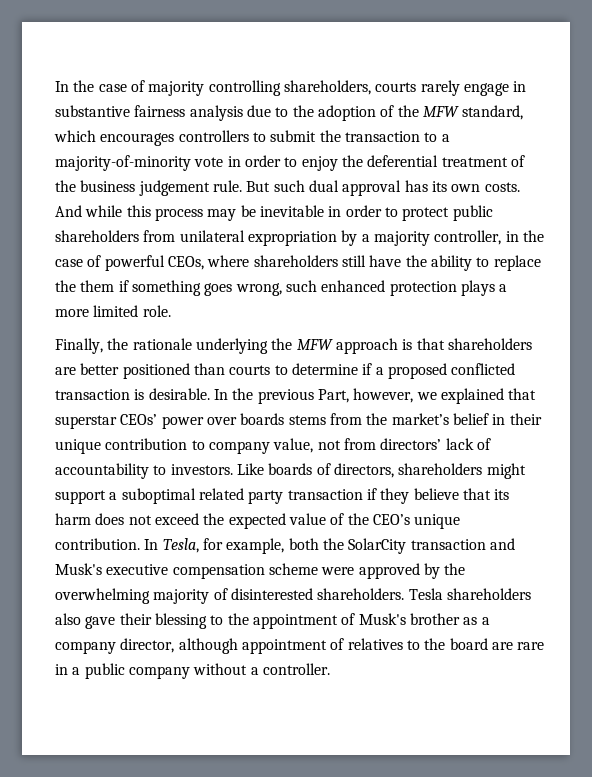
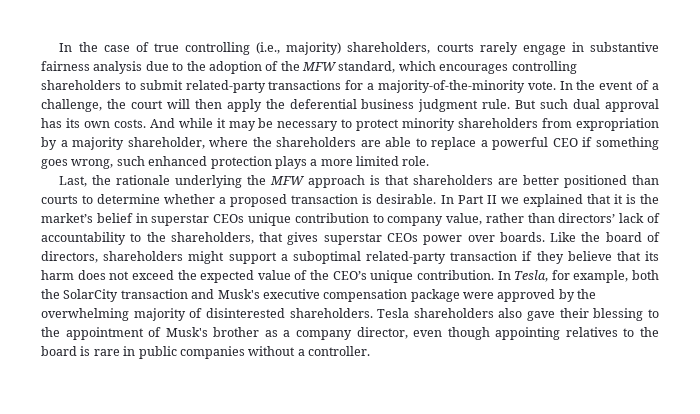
[148,80,281,96] majority controlling -> [153,42,342,55] true controlling (i.e., majority)
[178,130,450,142] [55,155,525,171] [55,180,210,196] controllers to submit the transaction to a majority-of-minority vote in order to enjoy the deferential treatment of the business judgement -> [511,61,577,74] [41,80,659,93] [41,99,479,112] controlling shareholders to submit related-party transactions for a majority-of-the-minority vote. In the event of a challenge, the court will then apply the deferential business judgment
[126,205,382,221] this process may be inevitable in order -> [216,118,339,131] it may be necessary
[452,205,493,221] public -> [402,118,456,131] minority
[179,230,245,242] unilateral -> (573, 123) none
[434,230,544,245] [55,255,541,271] [55,280,115,292] controller, in the case of powerful CEOs, where shareholders still have the ability to replace the them -> [127,137,578,150] shareholder, where the shareholders are able to replace a powerful CEO
[55,338,103,354] Finally, -> [59,176,88,187] Last,
[362,363,373,375] if -> [164,194,216,204] whether
[451,363,516,375] conflicted -> (288, 200) none
[232,388,537,404] [55,413,362,429] the previous Part, however, we explained that superstar CEOs’ power over boards stems from -> [457,194,636,207] Part II we explained that it is
[509,413,542,425] their -> [151,214,245,226] superstar CEOs
[317,438,376,450] not from -> [485,213,555,223] rather than
[170,463,313,475] investors. Like boards -> [146,232,642,245] the shareholders, that gives superstar CEOs power over boards. Like the board
[198,488,284,504] related party -> [365,251,446,264] related-party
[268,563,318,575] scheme -> [410,289,460,302] package
[178,638,345,654] although appointment of -> [413,327,561,340] even though appointing
[491,642,513,650] are -> [80,346,91,356] is
[72,663,190,679] a public company -> [138,346,245,359] public companies

